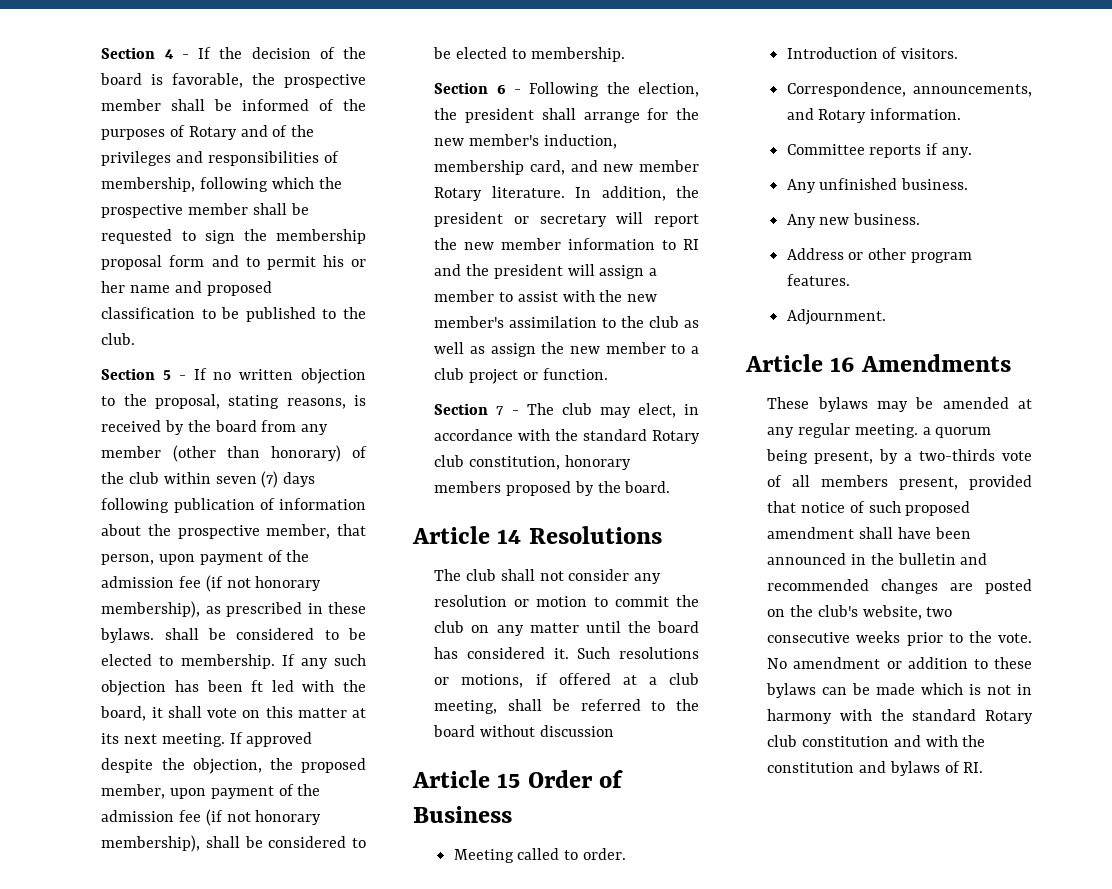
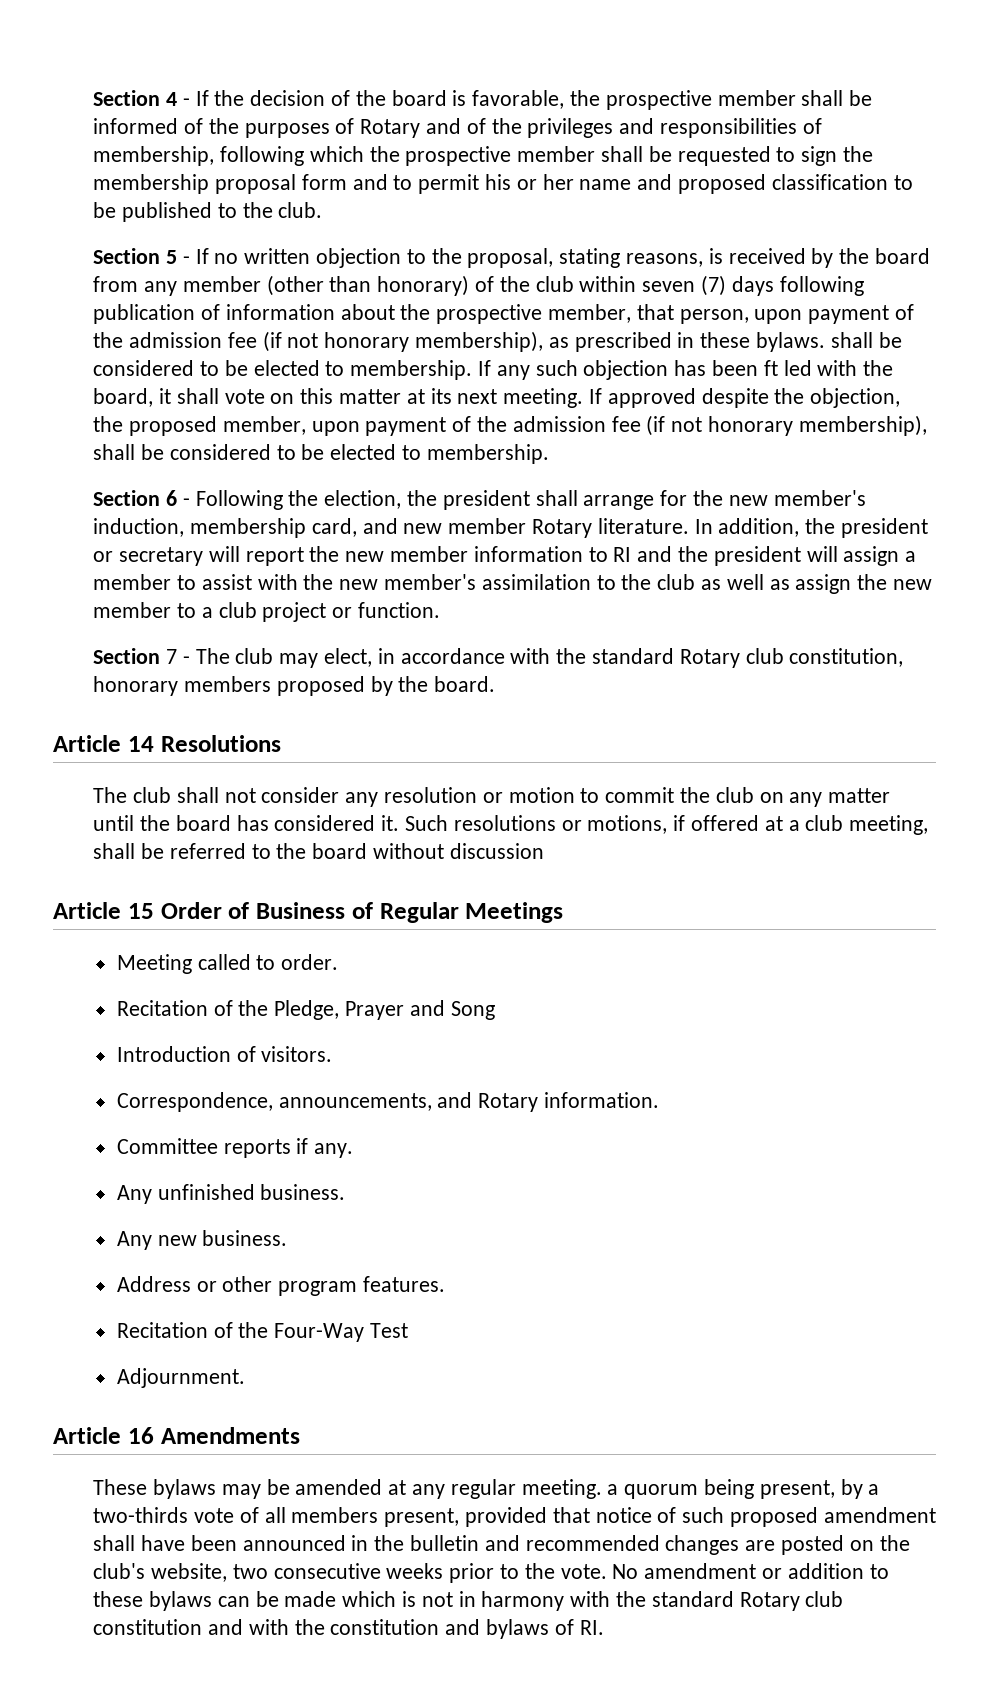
(512, 814) none -> [351,902,564,923] of Regular Meetings
(626, 854) none -> [116,1000,495,1020] // Recitation of the Pledge, Prayer and Song
(850, 280) none -> [116,1322,408,1342] // Recitation of the Four-Way Test

